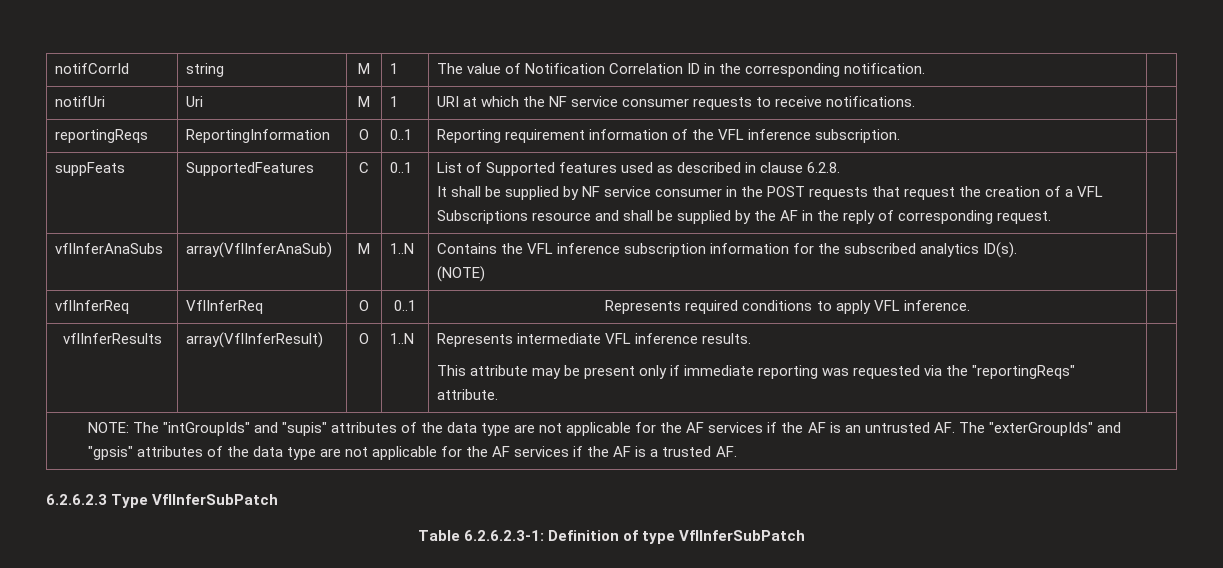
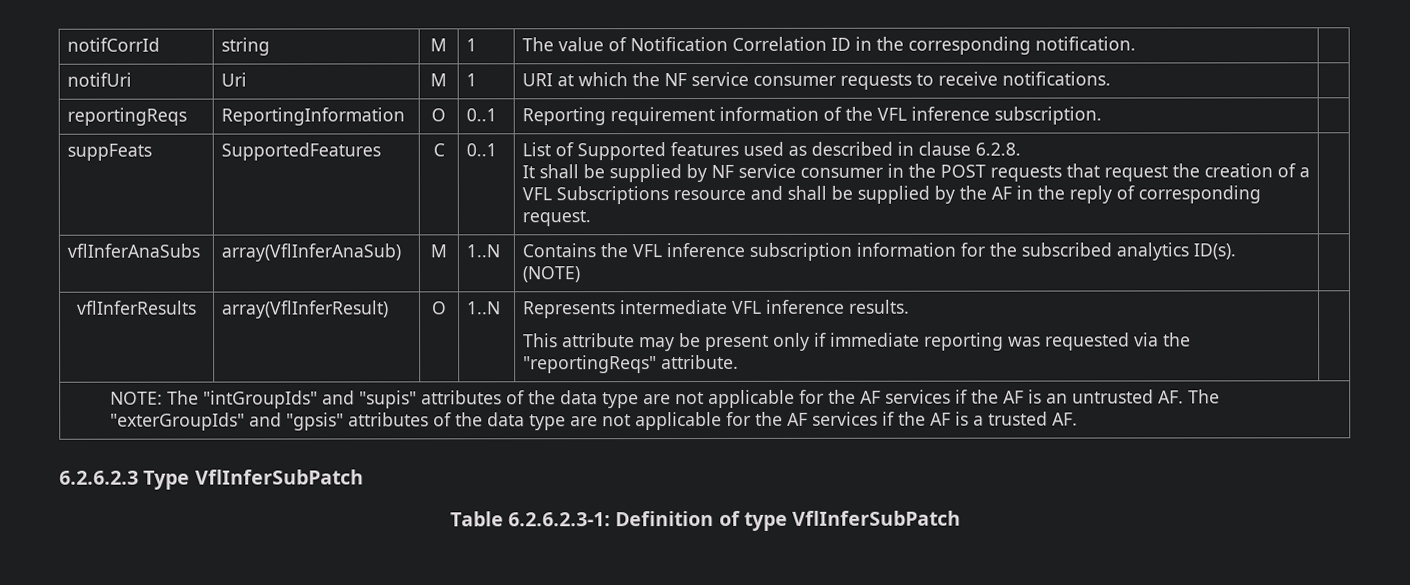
[54,300,129,314] [185,300,263,314] [359,300,369,311] [394,300,416,311] [605,300,970,314] // vflInferReq | VflInferReq | O | 0..1 | Represents required conditions to apply VFL inference. | -> (580, 274) none

